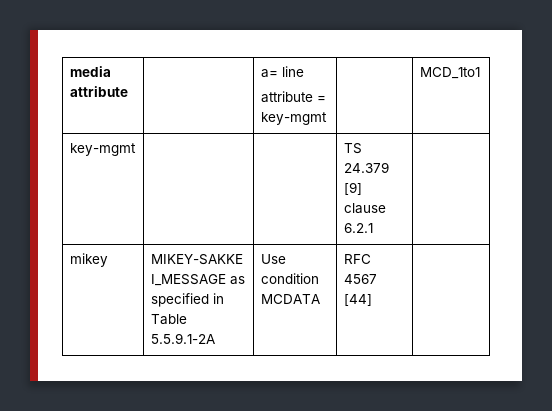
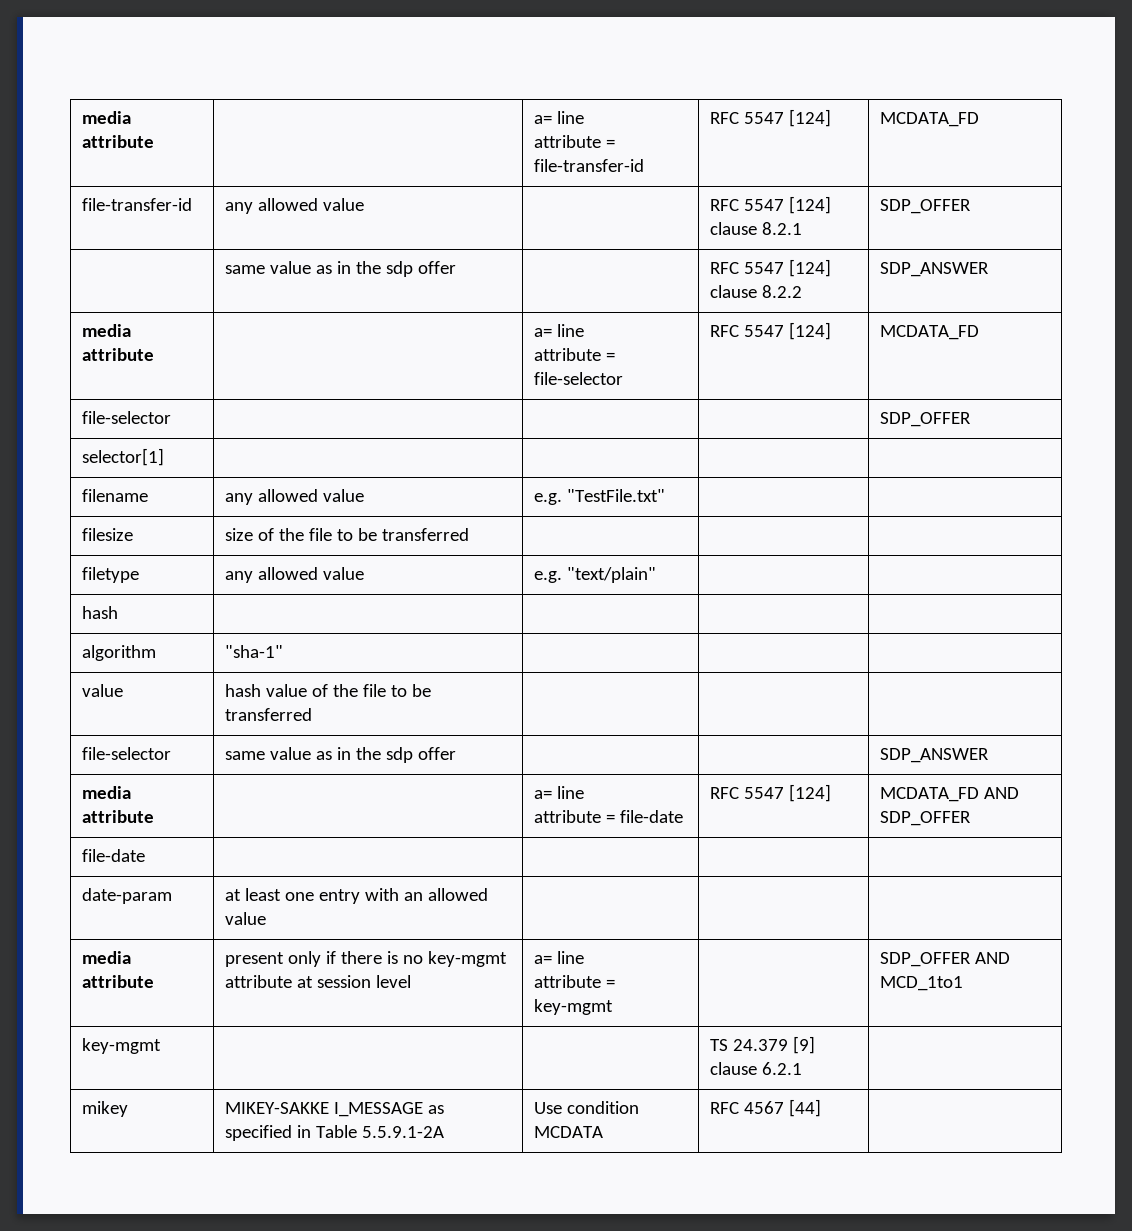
[69,66,111,77] [69,86,128,97] [260,66,304,78] media attribute | | a= line -> [82,111,132,124] [82,135,155,148] [534,111,585,124] [534,135,616,148] [534,159,645,172] [710,109,832,127] [880,112,980,127] [82,198,193,211] [225,198,365,214] [710,196,832,214] [710,222,803,235] [880,199,972,214] [225,261,457,277] [710,259,832,277] [710,285,803,298] [880,262,990,277] [82,324,132,337] [82,348,155,361] [534,324,585,337] [534,348,616,361] [534,372,624,385] [710,322,832,340] [880,325,980,340] [82,411,172,424] [880,412,972,427] [82,448,165,466] [82,489,149,502] [225,489,365,505] [534,489,666,505] [82,528,134,541] [225,528,470,541] [82,567,140,583] [225,567,365,583] [534,567,657,583] [82,606,119,619] [82,645,157,661] [225,645,284,658] [82,684,124,697] [225,684,432,697] [225,708,313,721] [82,747,172,760] [225,747,457,763] [880,748,990,763] [82,786,132,799] [82,810,155,823] [534,786,585,799] [534,810,684,823] [710,784,832,802] [880,787,1020,802] [880,811,972,826] [82,849,146,862] [82,888,173,904] [225,888,489,904] [225,912,267,925] [82,951,132,964] [82,975,155,988] [225,951,508,967] [225,975,412,988] [534,951,585,964] media attribute | | a= line // attribute = file-transfer-id | RFC 5547 [124] | MCDATA_FD // file-transfer-id | any allowed value | | RFC 5547 [124] clause 8.2.1 | SDP_OFFER // | same value as in the sdp offer | | RFC 5547 [124] clause 8.2.2 | SDP_ANSWER // media attribute | | a= line // attribute = file-selector | RFC 5547 [124] | MCDATA_FD // file-selector | | | | SDP_OFFER // selector[1] | | | | // filename | any allowed value | e.g. "TestFile.txt" | | // filesize | size of the file to be transferred | | | // filetype | any allowed value | e.g. "text/plain" | | // hash | | | | // algorithm | "sha-1" | | | // value | hash value of the file to be transferred | | | // file-selector | same value as in the sdp offer | | | SDP_ANSWER // media attribute | | a= line // attribute = file-date | RFC 5547 [124] | MCDATA_FD AND SDP_OFFER // file-date | | | | // date-param | at least one entry with an allowed value | | | // media attribute | present only if there is no key-mgmt attribute at session level | a= line
(327, 118) none -> [880,952,1011,967] SDP_OFFER AND

